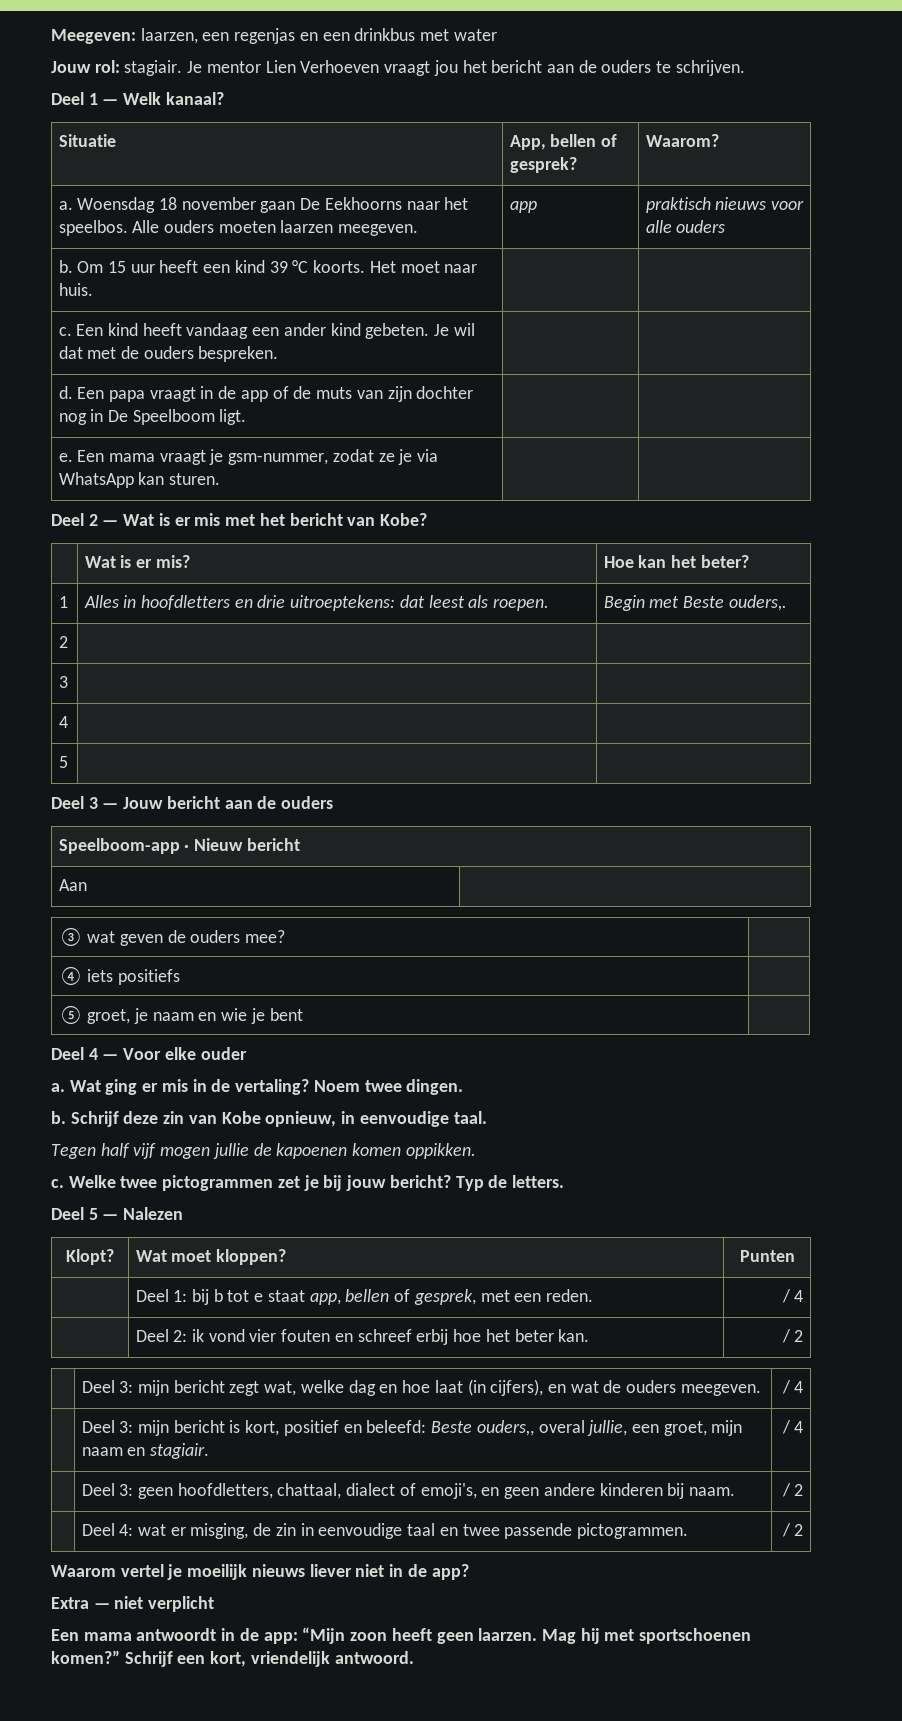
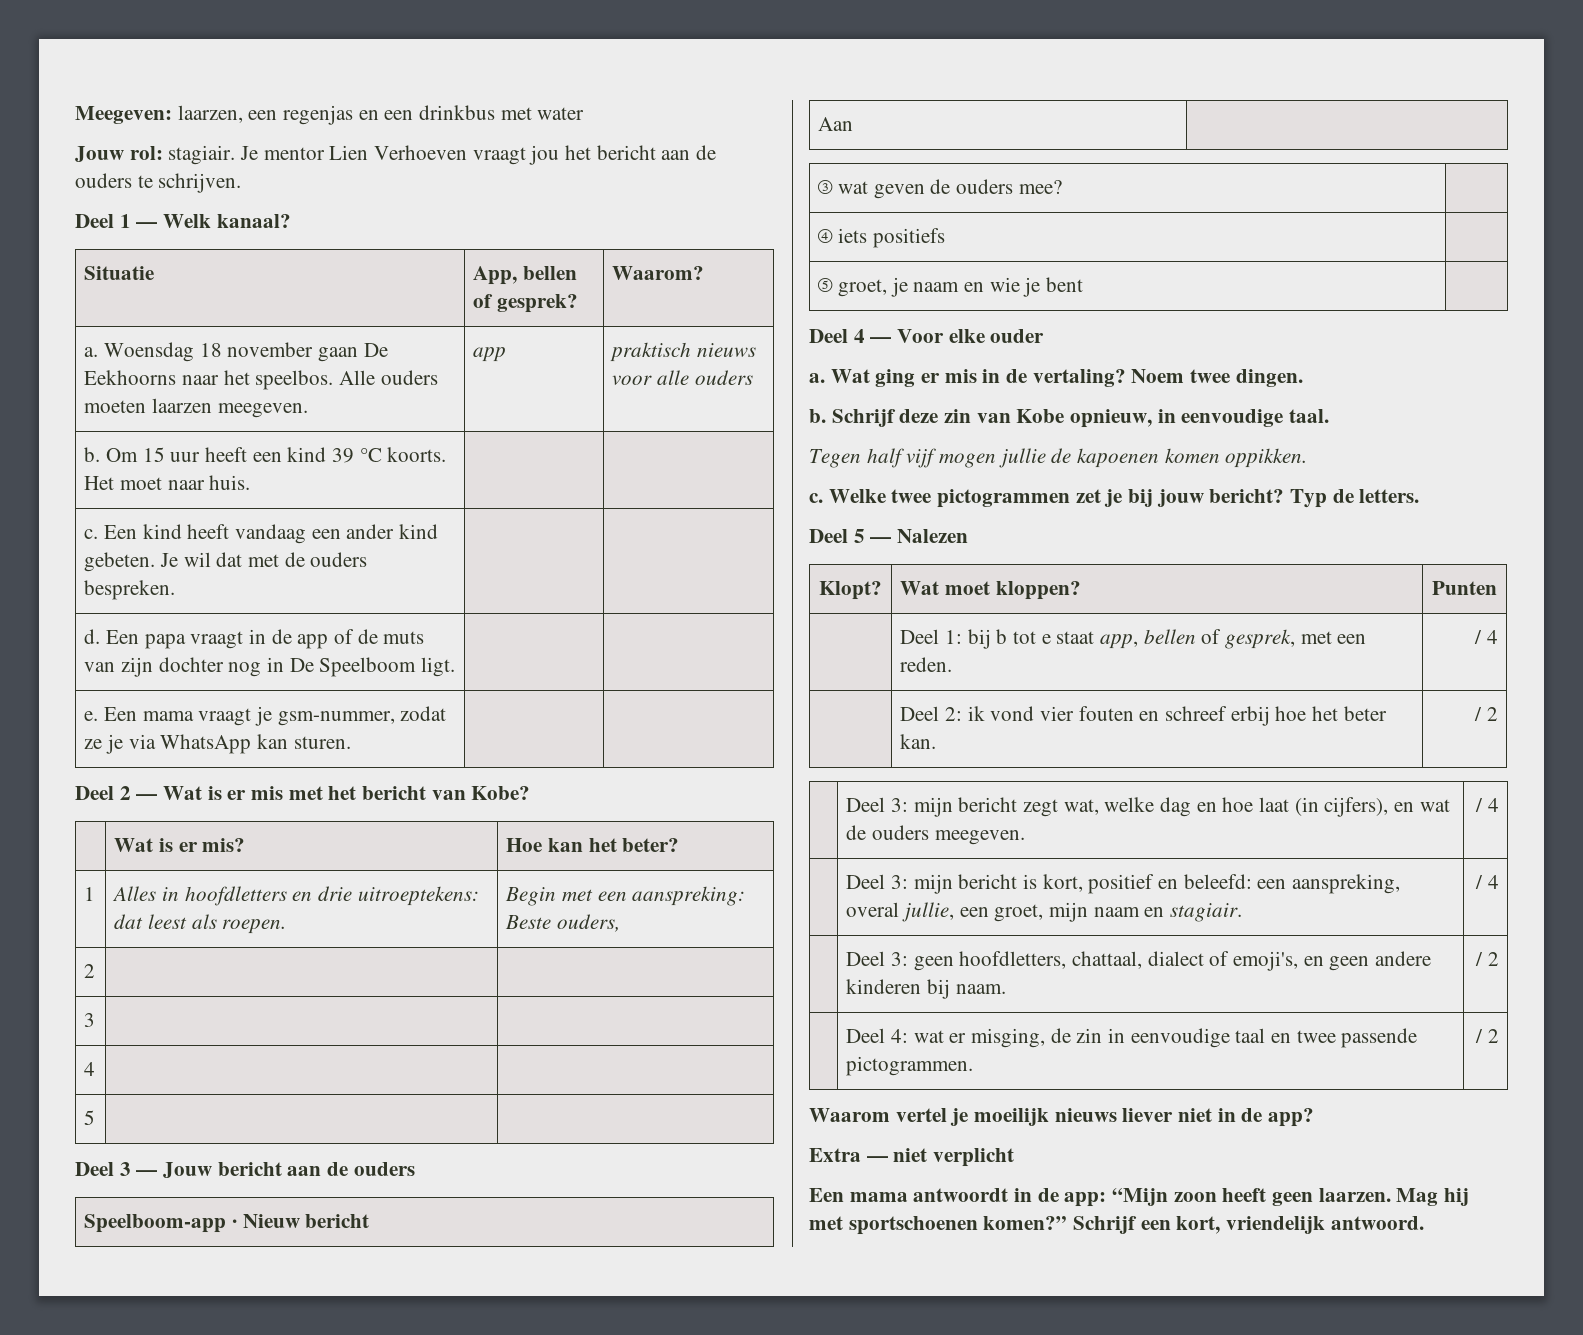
[683,595,787,611] Beste ouders,. -> [597,886,746,906] [505,914,620,932] een aanspreking: Beste ouders,
[431,1420,534,1436] Beste ouders,, -> [1257,874,1400,894] een aanspreking,

